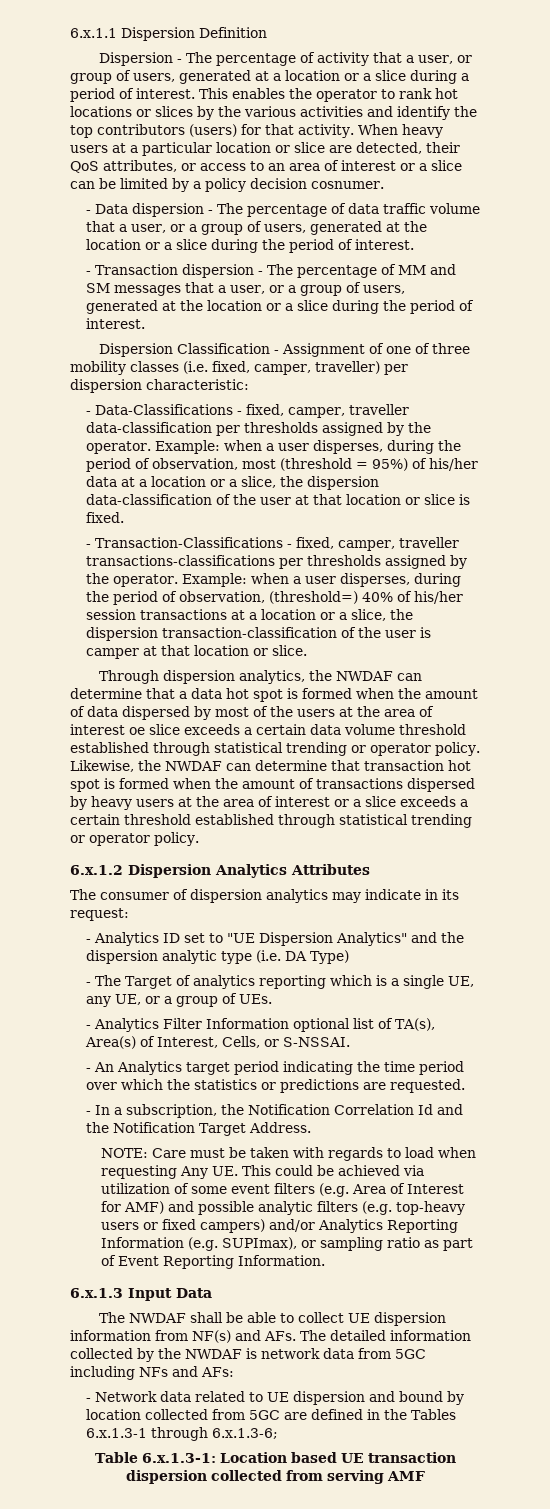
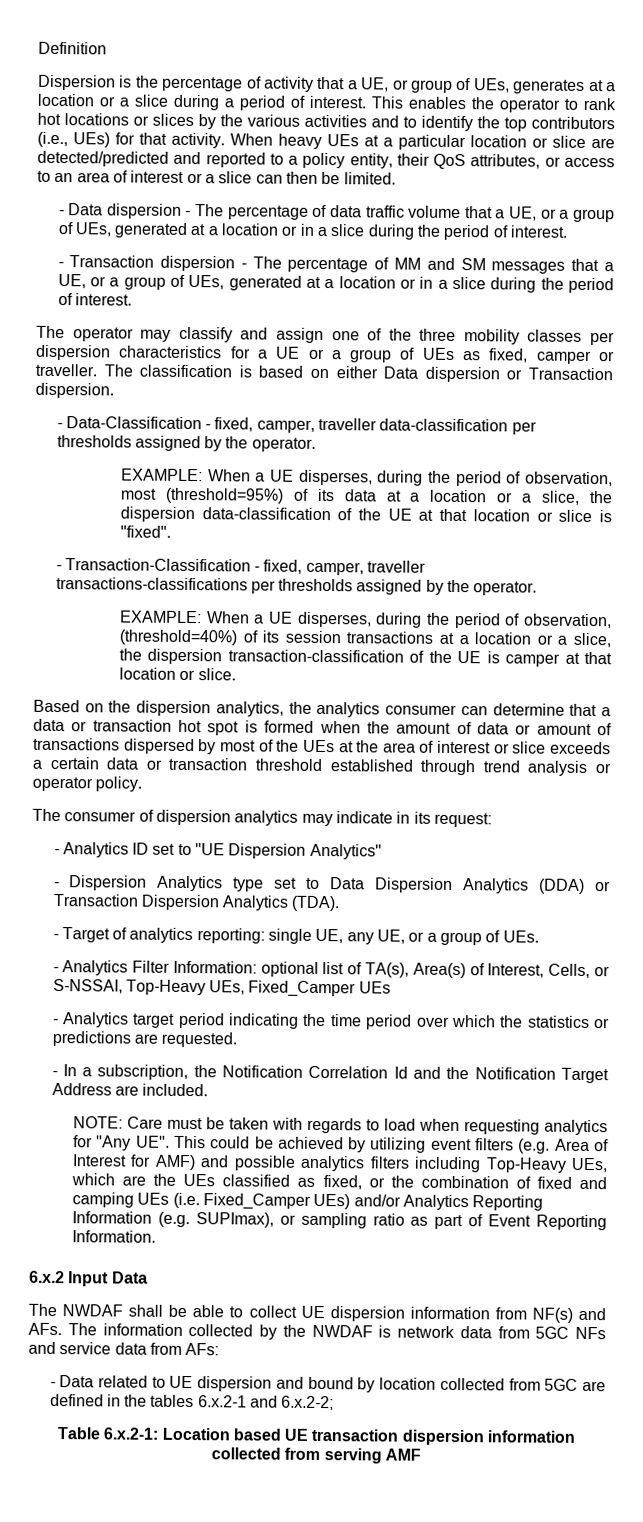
[70,27,195,41] 6.x.1.1 Dispersion -> (38, 48) none
[177,52,213,63] - The -> [119,75,159,88] is the
[418,55,454,64] user, -> [361,77,390,92] UE,
[133,70,251,84] users, generated -> [473,78,586,94] UEs, generates
(393, 111) none -> [403,116,417,128] to
[189,124,237,137] (users) -> [37,131,110,148] (i.e., UEs)
[70,145,108,153] users -> [327,134,359,147] UEs
[356,142,422,154] detected, -> [37,150,393,169] detected/predicted and reported to a policy entity,
[99,178,384,192] be limited by a policy decision cosnumer. -> [285,171,396,185] then be limited.
[130,221,427,235] [85,239,160,250] user, or a group of users, generated at the location or -> [509,206,615,223] [57,222,315,238] UE, or a group of UEs, generated at a location or in
[229,282,405,296] [85,300,474,314] [85,318,145,329] [99,343,385,357] user, or a group of users, generated at the location or a slice during the period of interest. // Dispersion Classification - Assignment of -> [57,274,614,294] [57,293,132,306] [36,325,324,344] UE, or a group of UEs, generated at a location or in a slice during the period of interest. // The operator may classify and assign
(431, 348) none -> [388,328,412,341] the
[183,361,408,375] [70,379,249,393] [85,404,233,415] (i.e. fixed, camper, traveller) per dispersion characteristic: // - Data-Classifications -> [589,331,615,346] [36,344,616,365] [35,363,614,383] [35,382,114,399] [56,416,202,430] per dispersion characteristics for a UE or a group of UEs as fixed, camper or traveller. The classification is based on either Data dispersion or Transaction dispersion. // - Data-Classification
[154,440,309,454] Example: when a user -> [120,468,294,482] // EXAMPLE: When a UE
[279,458,478,471] (threshold = 95%) of his/her -> [164,487,335,504] (threshold=95%) of its
[259,497,291,505] user -> [387,508,412,521] UE
[85,512,124,523] [85,537,283,548] fixed. // - Transaction-Classifications -> [119,525,171,538] [55,558,251,572] "fixed". // - Transaction-Classification
[181,573,461,587] [85,591,463,605] Example: when a user disperses, during the period of observation, (threshold=) 40% of his/her -> [119,610,613,629] [118,629,280,646] // EXAMPLE: When a UE disperses, during the period of observation, (threshold=40%) of its
[384,630,416,638] user -> [457,651,482,664] UE
[99,670,160,684] Through -> [33,699,132,713] Based on the
[336,671,394,681] NWDAF -> [316,701,458,718] analytics consumer
(222, 693) none -> [71,719,172,732] or transaction
(118, 711) none -> [515,723,612,736] [33,737,120,751] or amount of transactions
[297,706,434,717] [70,724,466,735] [70,742,480,756] [70,760,471,772] [70,778,475,792] [70,796,174,810] users at the area of interest oe slice exceeds a certain data volume threshold established through statistical trending or operator policy. Likewise, the NWDAF can determine that transaction hot spot is formed when the amount of transactions dispersed by heavy users -> [302,739,335,753] UEs
[353,796,468,807] [70,814,472,828] [70,832,199,846] [70,864,370,878] a slice exceeds a certain threshold established through statistical trending or operator policy. // 6.x.1.2 Dispersion Analytics Attributes -> [512,741,612,755] [32,756,612,776] [32,776,143,792] slice exceeds a certain data or transaction threshold established through trend analysis or operator policy.
[410,932,464,943] [85,950,349,964] [85,975,399,989] and the dispersion analytic type (i.e. DA Type) // - The Target of analytics reporting which is a -> [53,875,611,894] [52,893,340,912] [52,927,265,944] // - Dispersion Analytics type set to Data Dispersion Analytics (DDA) or Transaction Dispersion Analytics (TDA). // - Target of analytics reporting:
[205,1018,289,1029] Information -> [172,960,257,974] Information:
[282,1037,350,1047] [85,1062,114,1072] S-NSSAI. // - An -> [52,978,391,998] [52,1018,59,1025] S-NSSAI, Top-Heavy UEs, Fixed_Camper UEs // -
[248,1122,311,1133] Address. -> [51,1082,209,1097] Address are included.
[180,1165,425,1179] [101,1183,228,1194] Any UE. This could be achieved via utilization of some -> [543,1119,608,1136] [72,1135,427,1153] analytics for "Any UE". This could be achieved by utilizing
[258,1201,466,1215] [101,1219,266,1233] analytic filters (e.g. top-heavy users or fixed campers) -> [300,1155,609,1173] [70,1173,607,1190] [71,1192,351,1210] analytics filters including Top-Heavy UEs, which are the UEs classified as fixed, or the combination of fixed and camping UEs (i.e. Fixed_Camper UEs)
[70,1288,123,1298] 6.x.1.3 -> [29,1270,65,1284] 6.x.2
[330,1330,386,1341] detailed -> (97, 1329) none
[70,1366,135,1380] including -> (570, 1332) none
(198, 1371) none -> [59,1342,182,1355] service data from
[94,1391,191,1402] Network data -> [59,1375,95,1388] Data
[410,1409,456,1420] [85,1427,278,1441] Tables 6.x.1.3-1 through 6.x.1.3-6; -> [150,1394,335,1411] tables 6.x.2-1 and 6.x.2-2;
[141,1453,216,1463] 6.x.1.3-1: -> [103,1427,159,1440] 6.x.2-1:
(207, 1477) none -> [487,1430,576,1443] information

